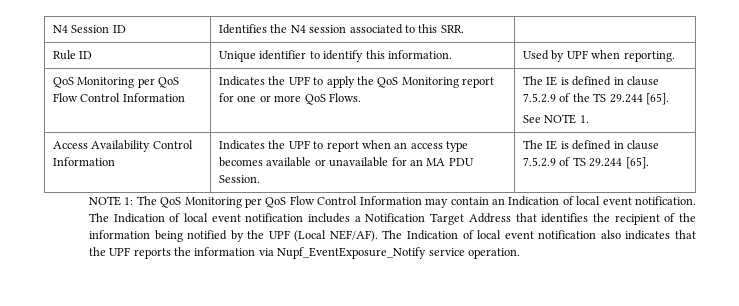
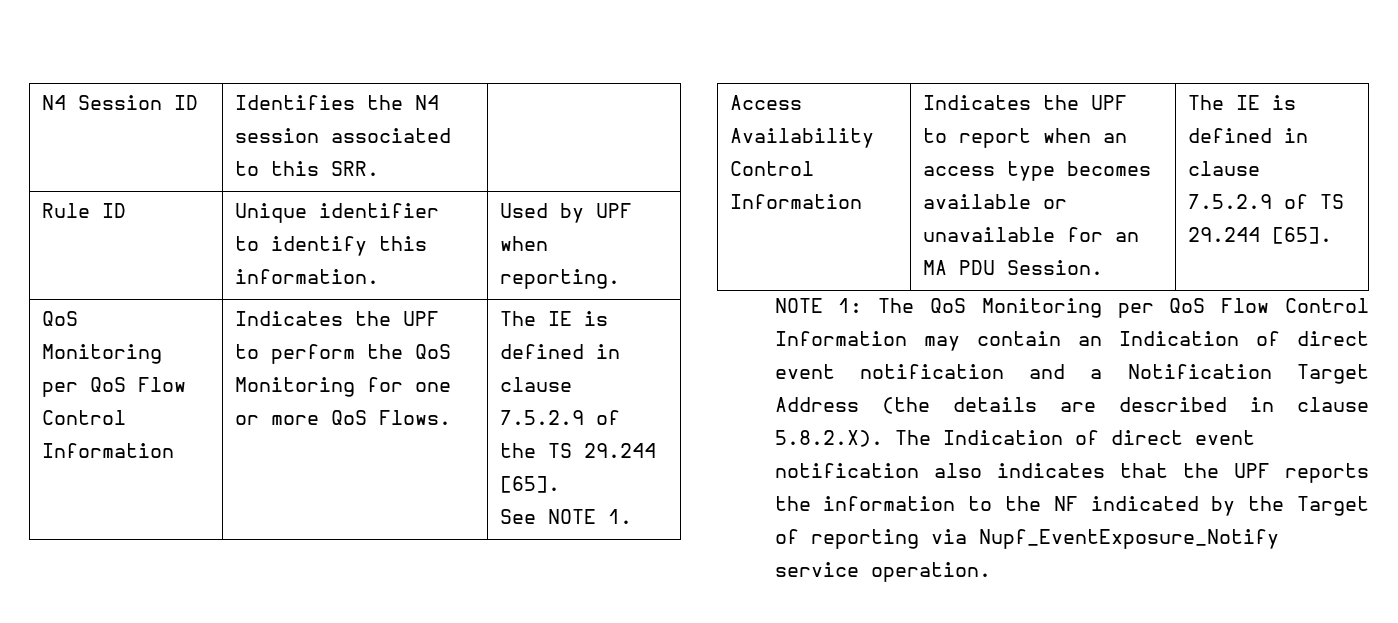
[326,76,355,88] apply -> [271,344,356,364] perform
[462,77,495,88] report -> (356, 387) none
[576,196,696,205] [88,213,351,223] local event notification. The Indication of local event notification includes -> [1297,331,1369,346] [774,364,1066,379] direct event notification and
[515,213,696,225] [88,230,502,242] that identifies the recipient of the information being notified by the UPF (Local NEF/AF). The Indication of local -> [881,397,1369,414] [774,430,1183,447] (the details are described in clause 5.8.2.X). The Indication of direct
(256, 251) none -> [968,496,1369,516] [774,529,919,549] to the NF indicated by the Target of reporting

